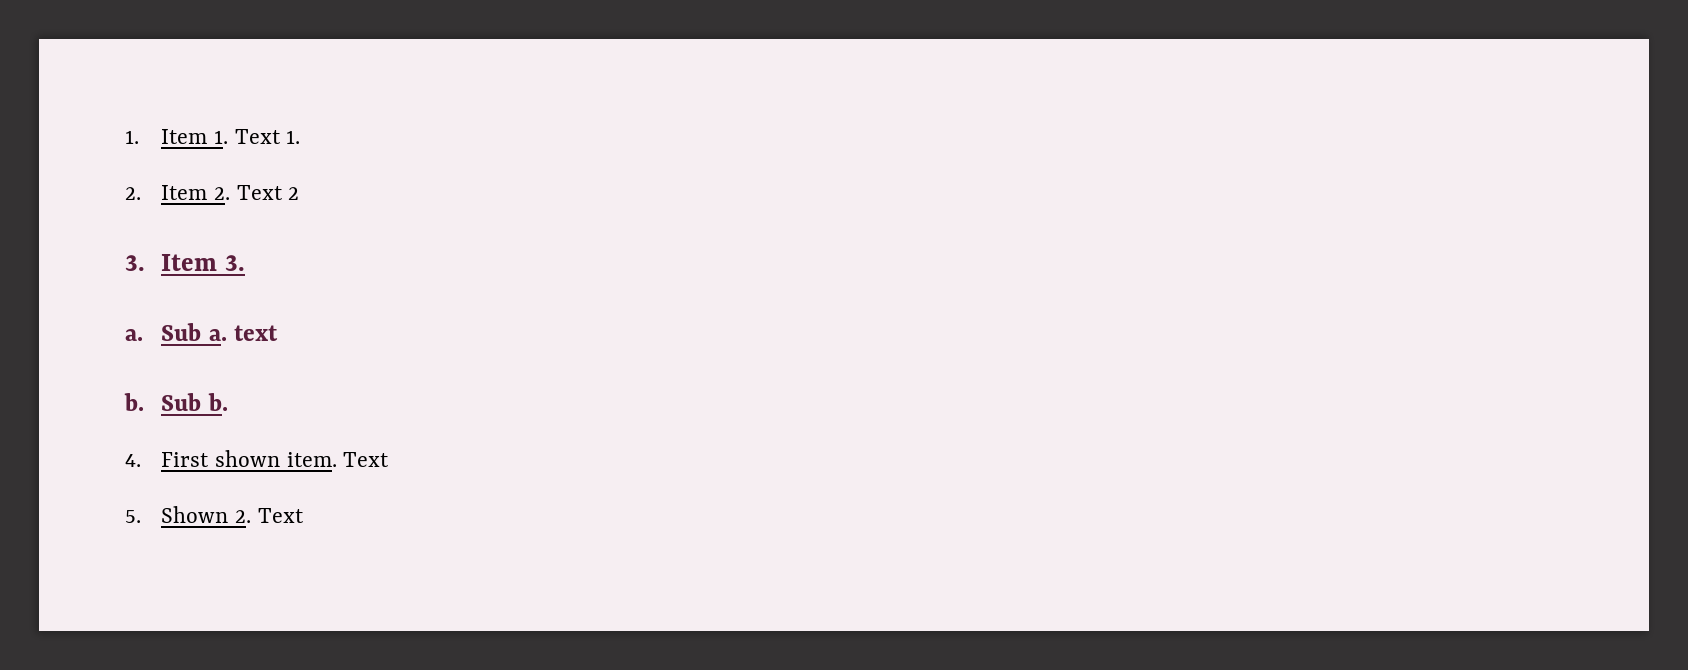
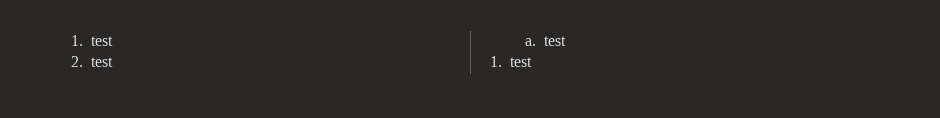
[125,129,301,144] [125,185,300,200] [125,254,245,271] [125,323,278,341] [124,393,228,411] [125,450,390,467] [125,506,304,523] 1. Item 1. Text 1. // 2. Item 2. Text 2 // 3. Item 3. // a. Sub a. text // b. Sub b. // 4. First shown item. Text // 5. Shown 2. Text -> [70,35,113,46] [70,56,113,67] [525,36,567,46] [490,56,532,67] 1. test // 2. test // a. test // 1. test

